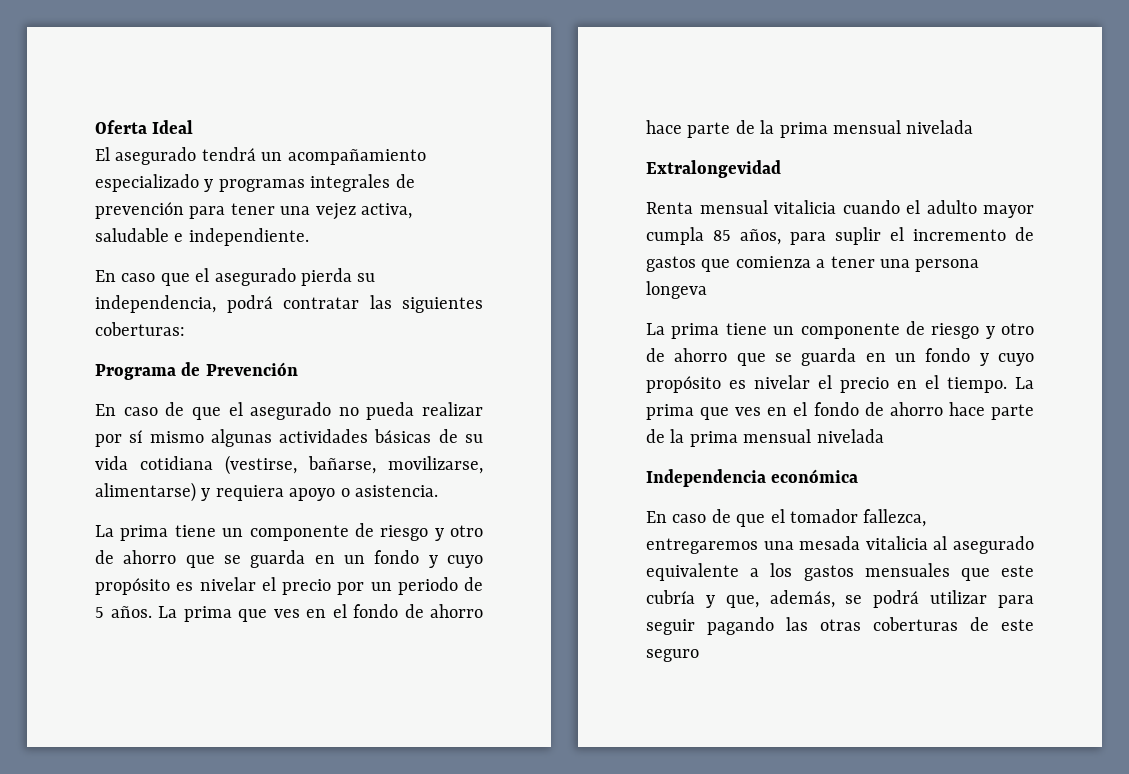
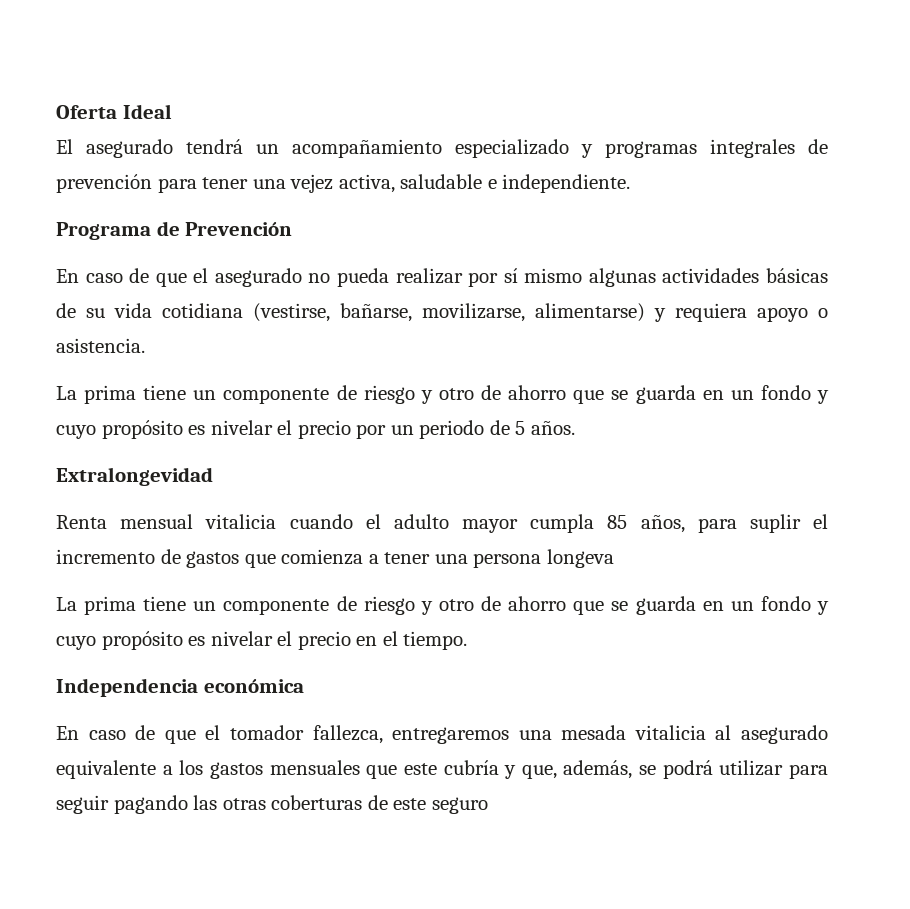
[95,268,376,286] [95,295,483,313] [95,322,185,336] // En caso que el asegurado pierda su independencia, podrá contratar las siguientes coberturas: -> (631, 183) none
[158,604,483,622] [646,120,974,138] La prima que ves en el fondo de ahorro hace parte de la prima mensual nivelada -> (575, 427) none
[1015,377,1034,389] [646,402,1034,420] [646,429,884,447] La prima que ves en el fondo de ahorro hace parte de la prima mensual nivelada -> (468, 640) none

